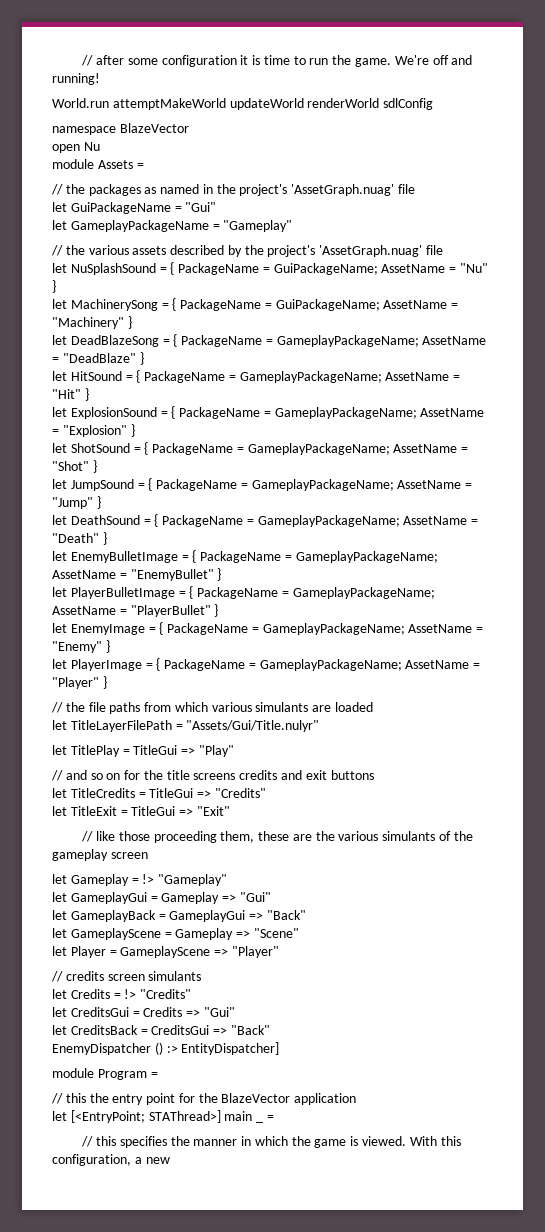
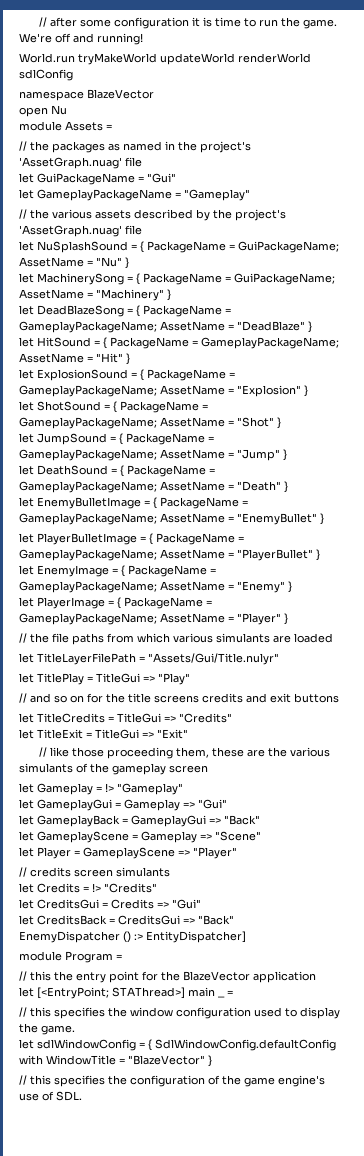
[112,98,226,110] attemptMakeWorld -> [78,53,157,65] tryMakeWorld
[193,1136,461,1148] [52,1154,170,1166] manner in which the game is viewed. With this configuration, a new -> [130,1007,340,1019] [19,1023,75,1035] [19,1039,336,1051] [19,1055,212,1067] [19,1075,325,1087] [19,1091,82,1101] window configuration used to display the game. // let sdlWindowConfig = { SdlWindowConfig.defaultConfig with WindowTitle = "BlazeVector" } // // this specifies the configuration of the game engine's use of SDL.

